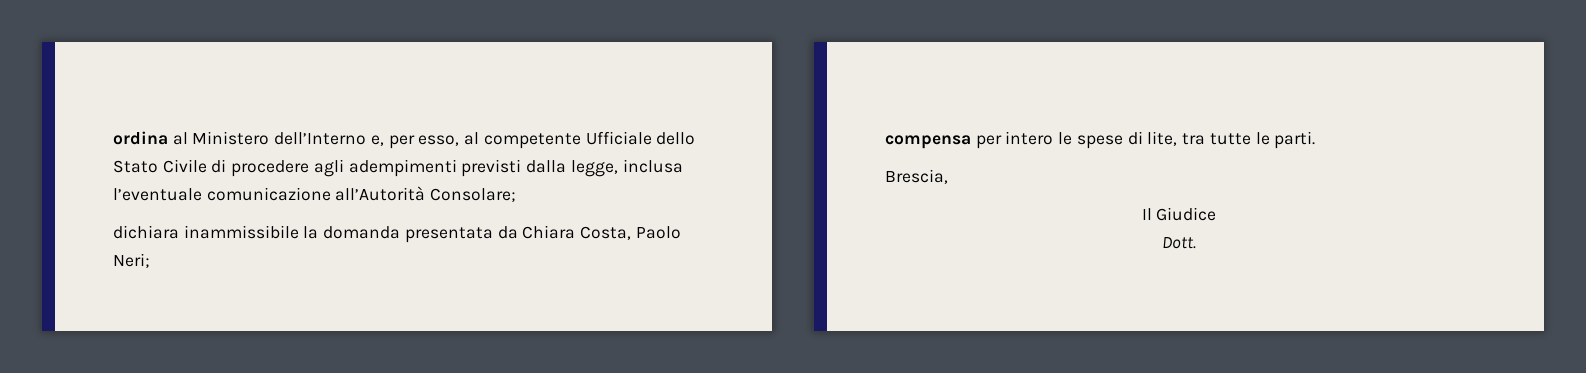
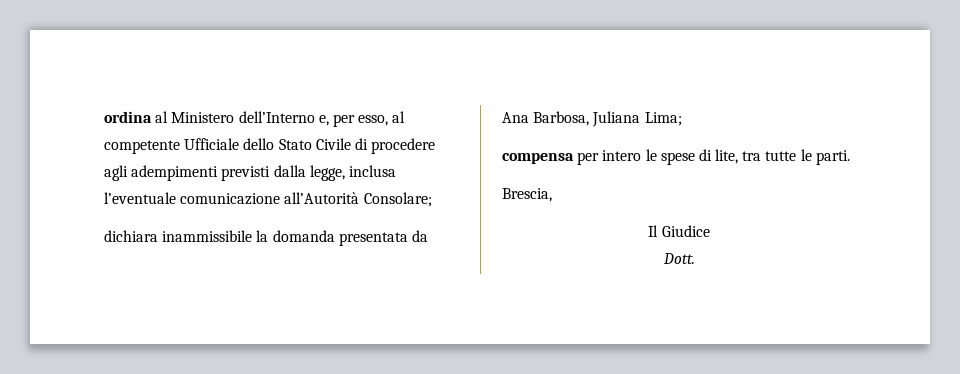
[522,225,681,240] [113,253,150,268] Chiara Costa, Paolo Neri; -> [502,111,682,127] Ana Barbosa, Juliana Lima;

